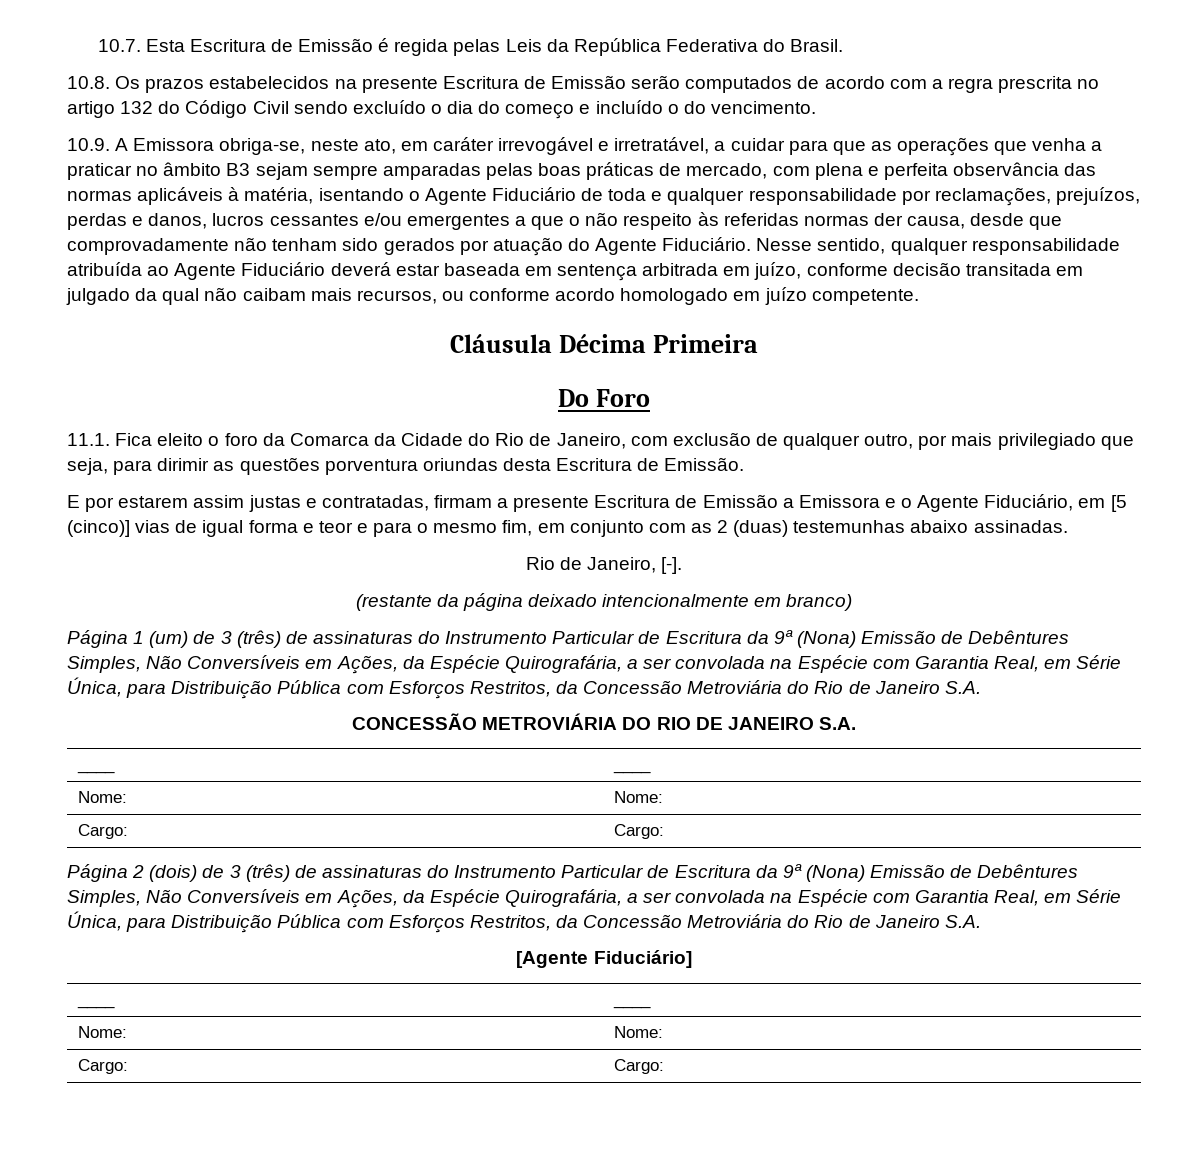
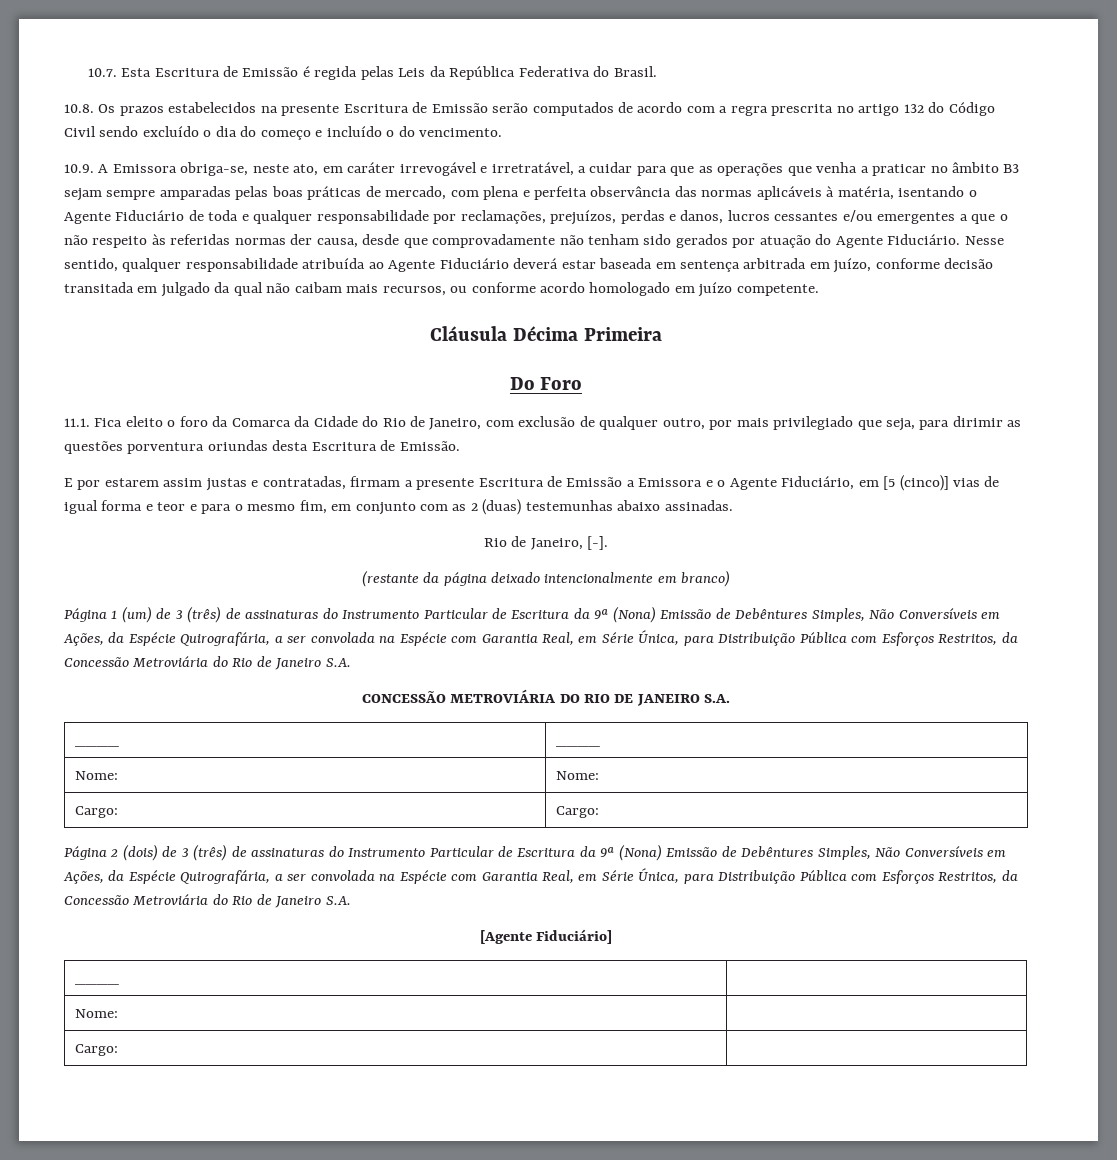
[612,1005,651,1009] [77,1026,127,1038] [613,1026,663,1038] [77,1059,128,1074] [613,1059,664,1074] ____ // Nome: | Nome: // Cargo: | Cargo: -> [75,1009,119,1018] [75,1044,119,1056] // Nome: | // Cargo: |

